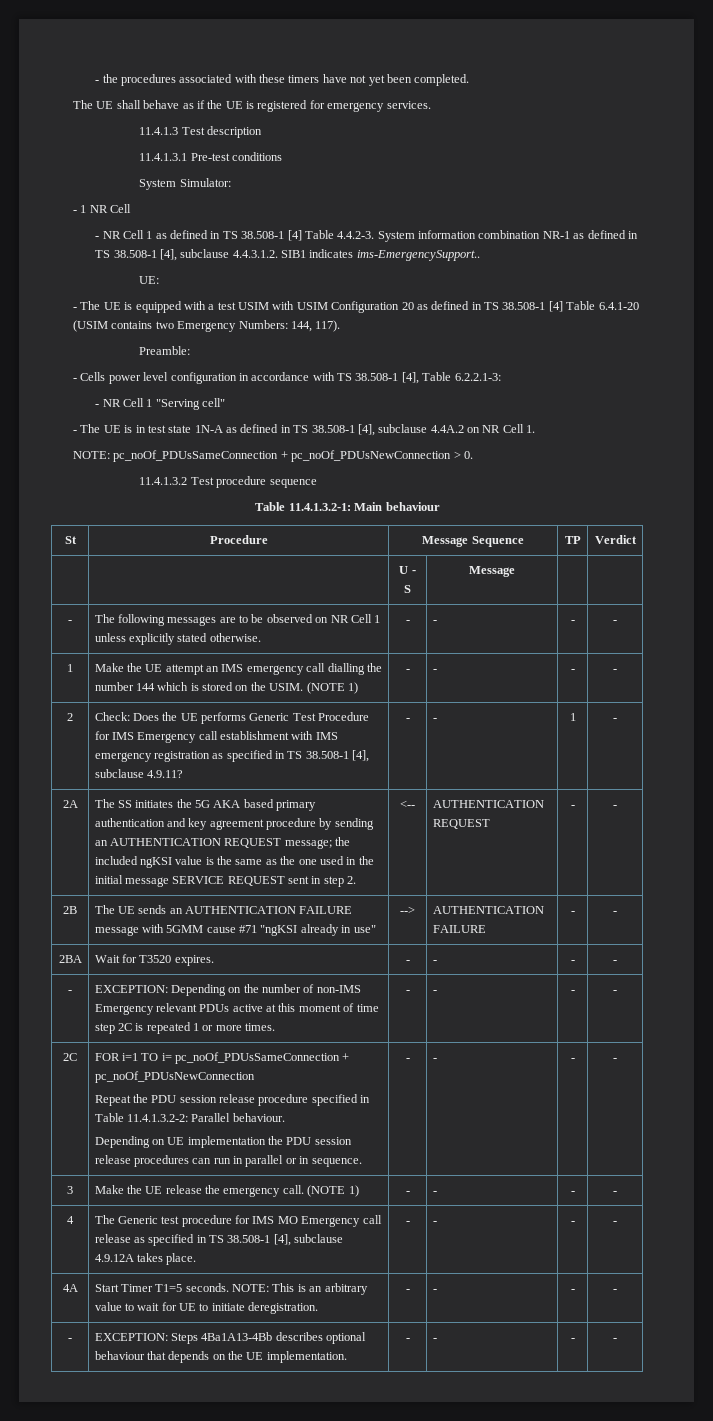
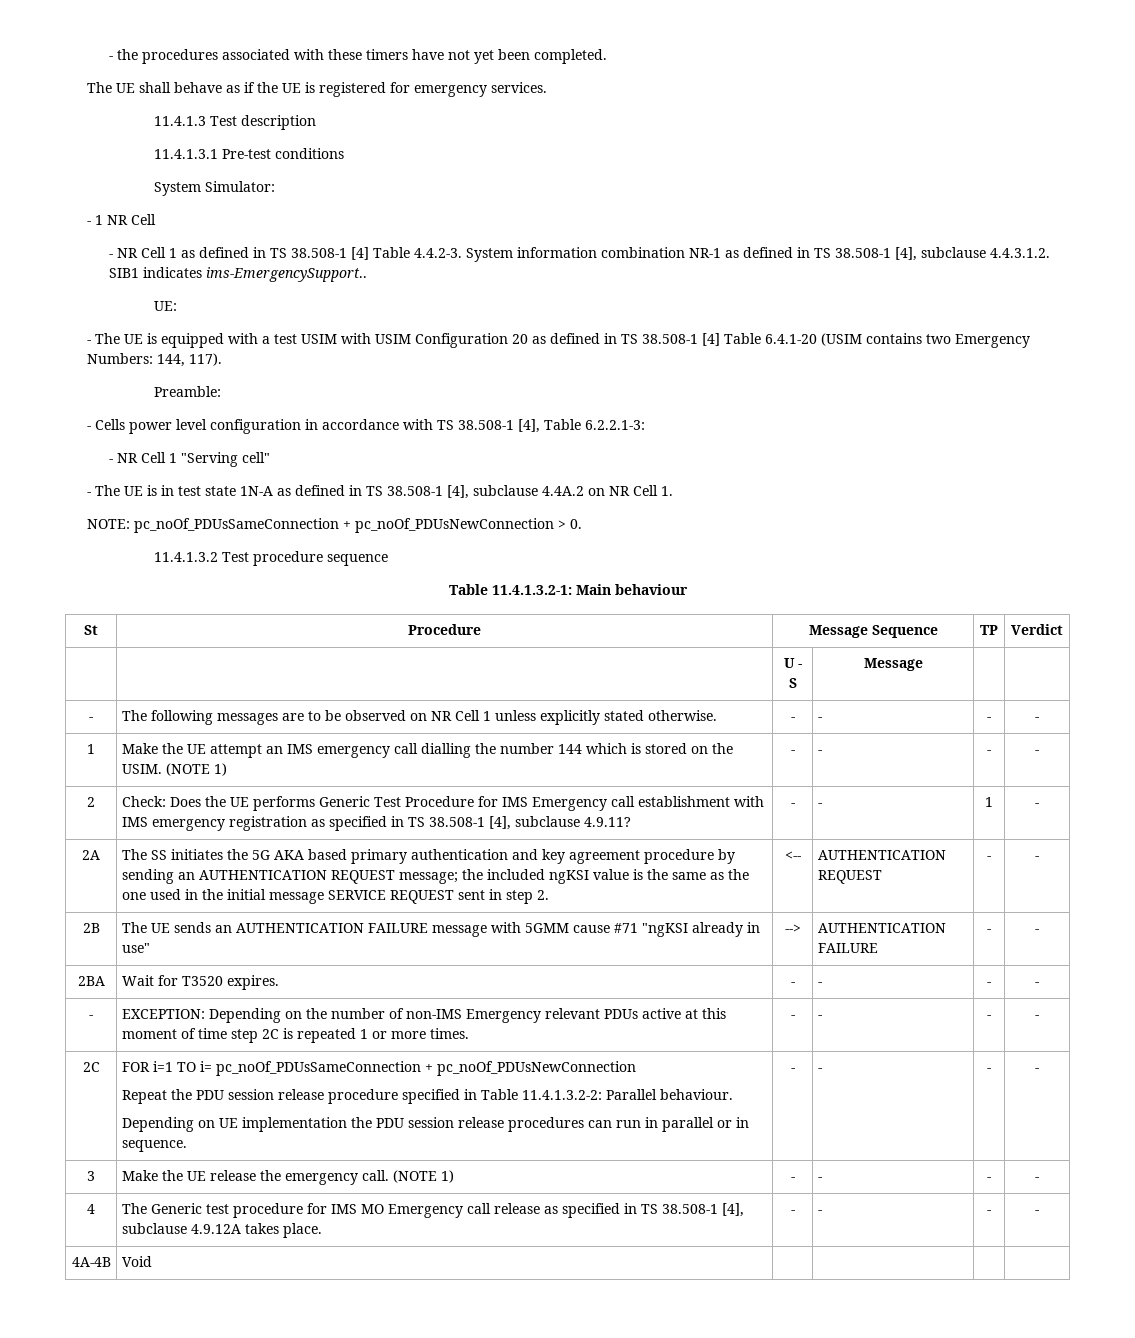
[62,1284,78,1292] [94,1283,368,1295] [94,1302,319,1314] [405,1289,410,1292] [432,1289,437,1292] [570,1289,575,1292] [613,1289,617,1292] [68,1338,72,1341] [94,1332,367,1344] [94,1351,347,1363] [405,1338,410,1341] [432,1338,437,1341] [570,1338,575,1341] [613,1338,617,1341] 4A | Start Timer T1=5 seconds. NOTE: This is an arbitrary value to wait for UE to initiate deregistration. | - | - | - | - // - | EXCEPTION: Steps 4Ba1A13-4Bb describes optional behaviour that depends on the UE implementation. | - | - | - | - -> [71,1257,111,1267] [121,1256,152,1267] 4A-4B | Void | | | |

